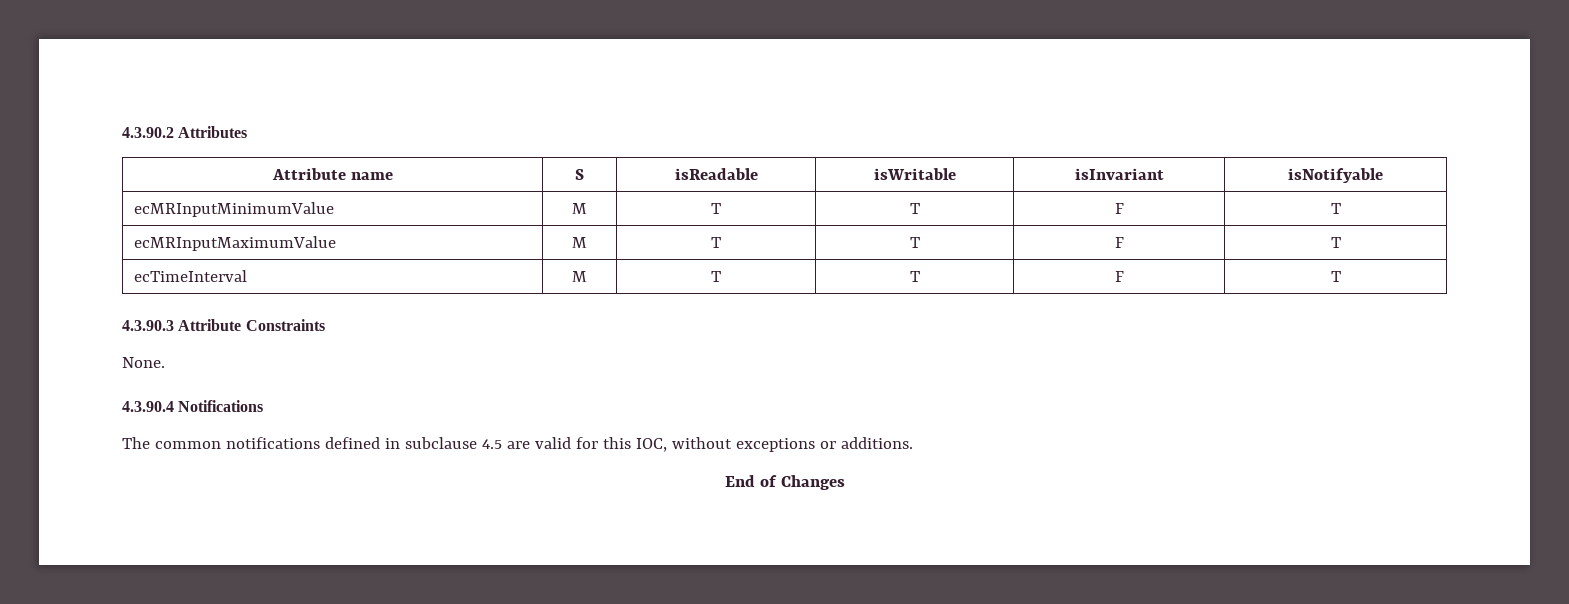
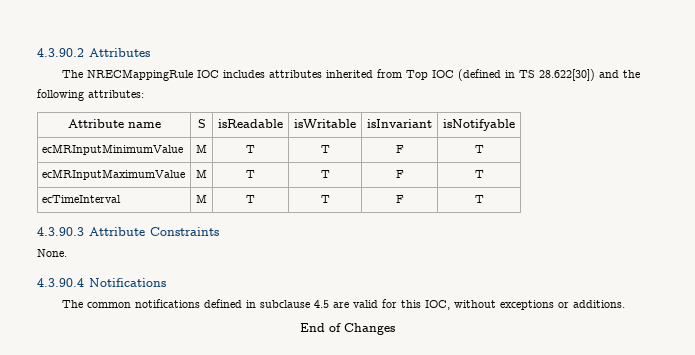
(248, 132) none -> [62,69,641,81] [37,89,144,101] // The NRECMappingRule IOC includes attributes inherited from Top IOC (defined in TS 28.622[30]) and the following attributes:

